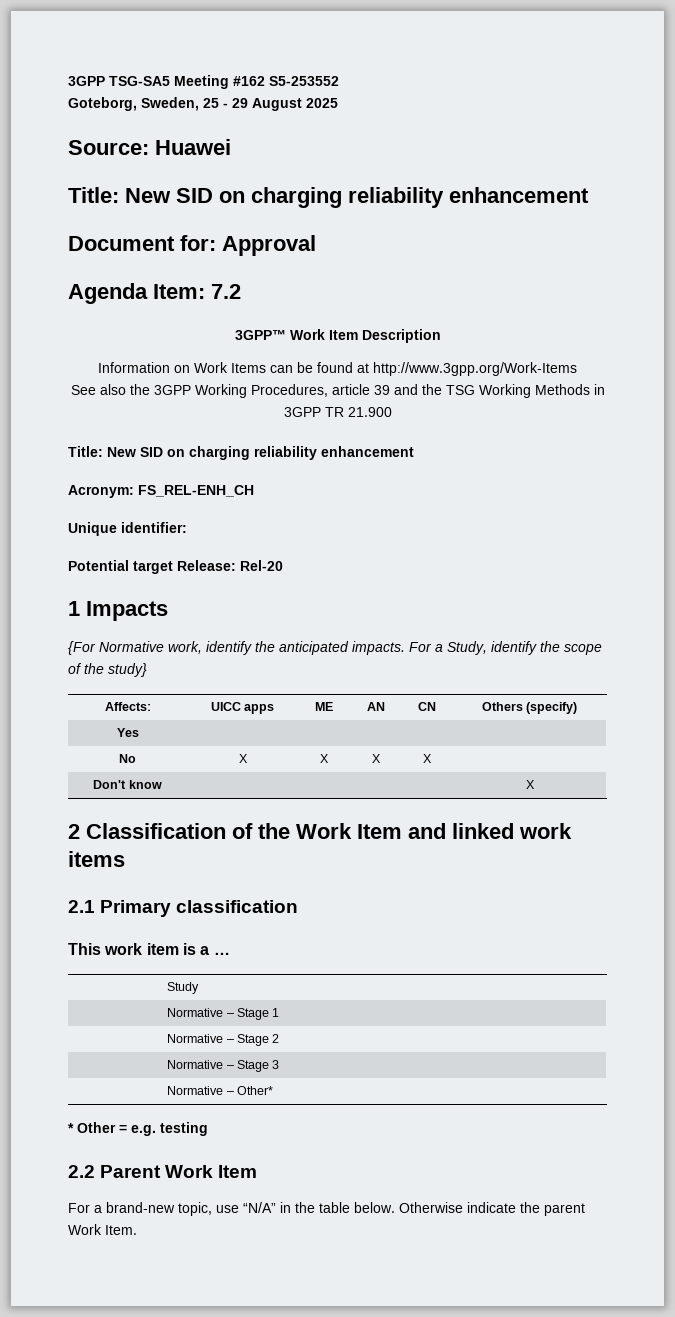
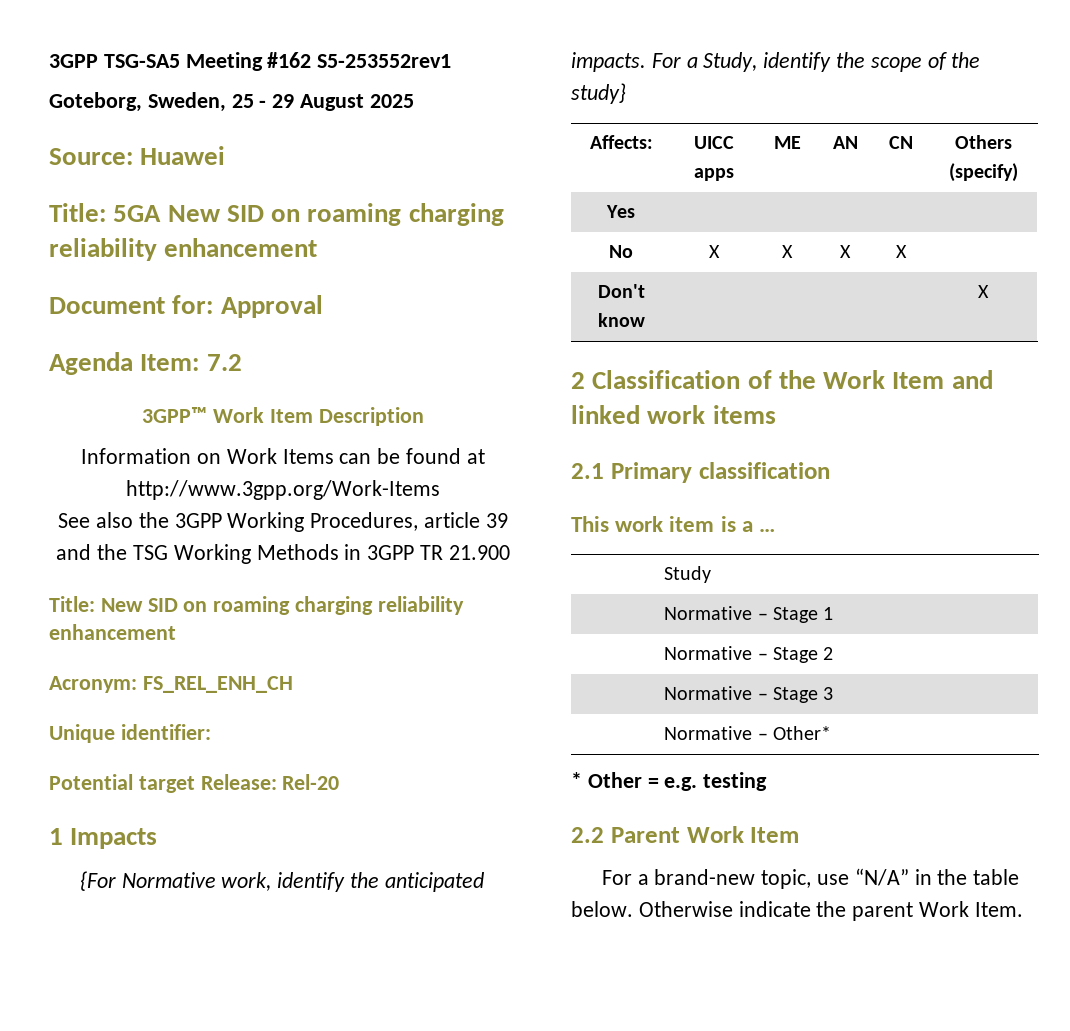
[269,76,339,86] S5-253552 -> [317,54,452,68] S5-253552rev1
[125,188,245,203] New SID on -> [113,203,402,226] 5GA New SID on roaming
(185, 453) none -> [213,596,291,615] roaming
[138,485,254,497] FS_REL-ENH_CH -> [142,676,293,693] FS_REL_ENH_CH

